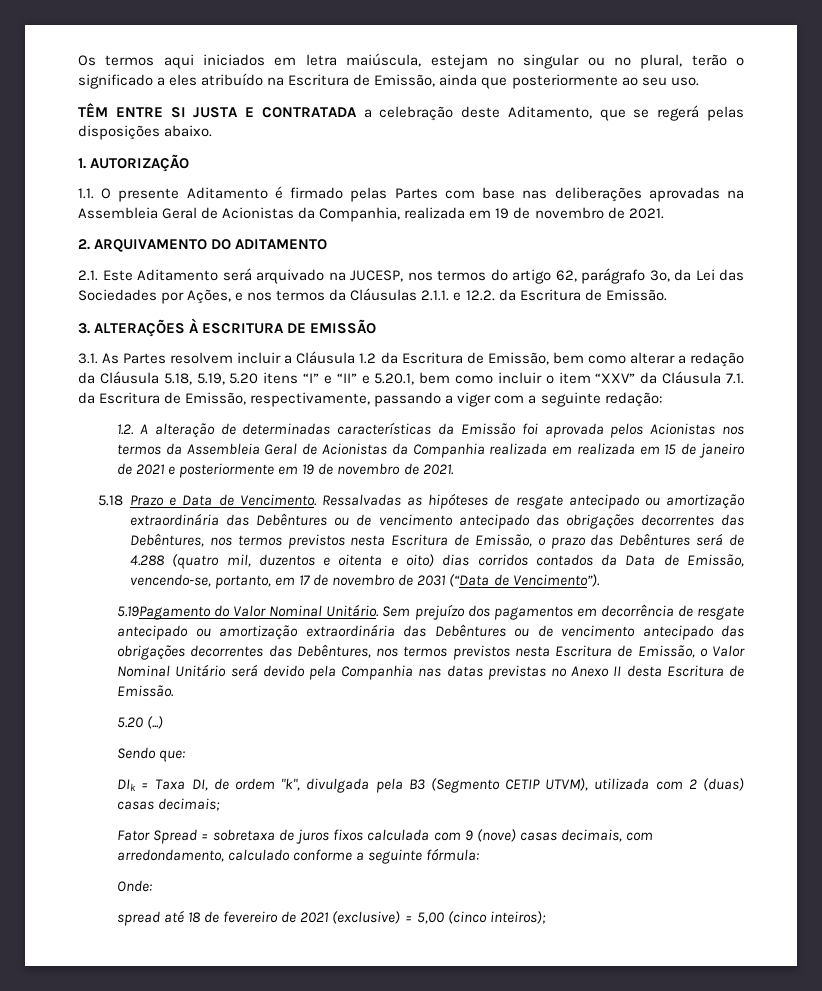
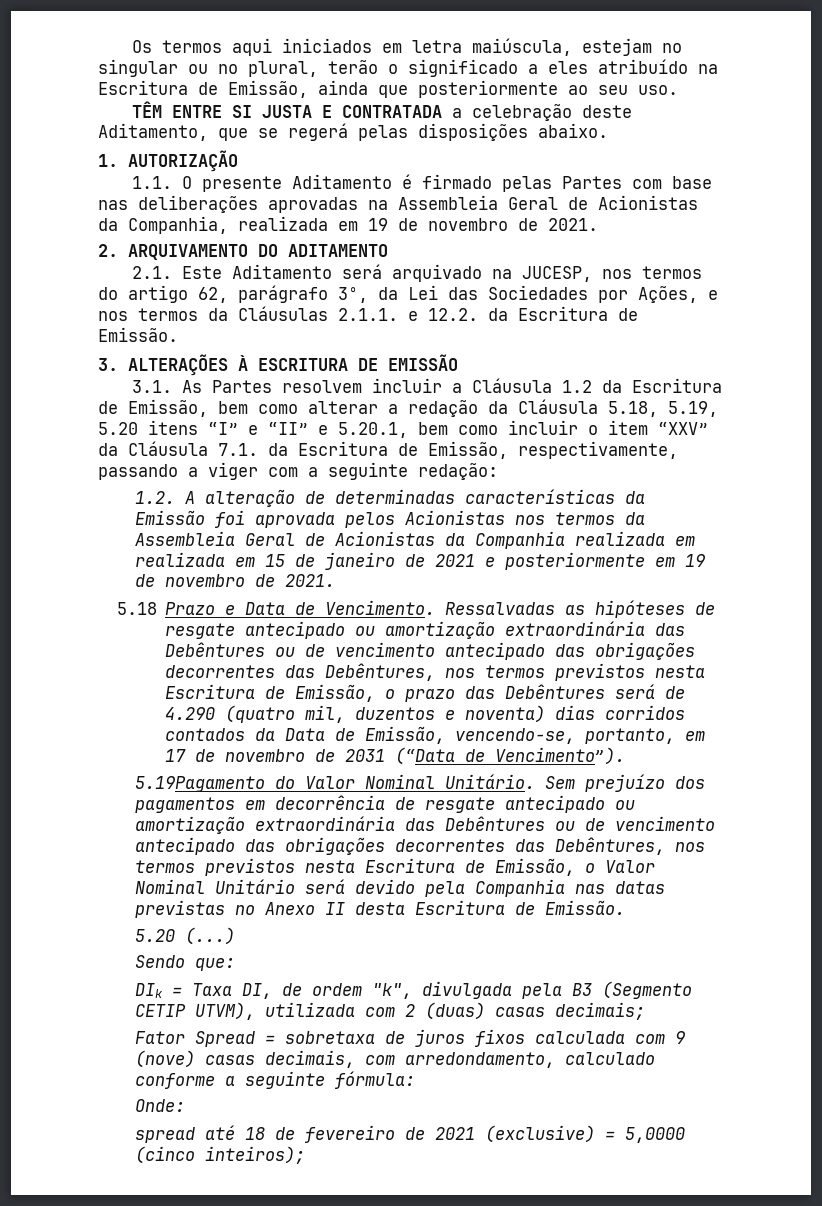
[130,555,166,566] 4.288 -> [164,707,215,720] 4.290
[338,554,435,567] oitenta e oito) -> [464,705,545,723] noventa)
[416,912,445,924] 5,00 -> [625,1127,686,1143] 5,0000

